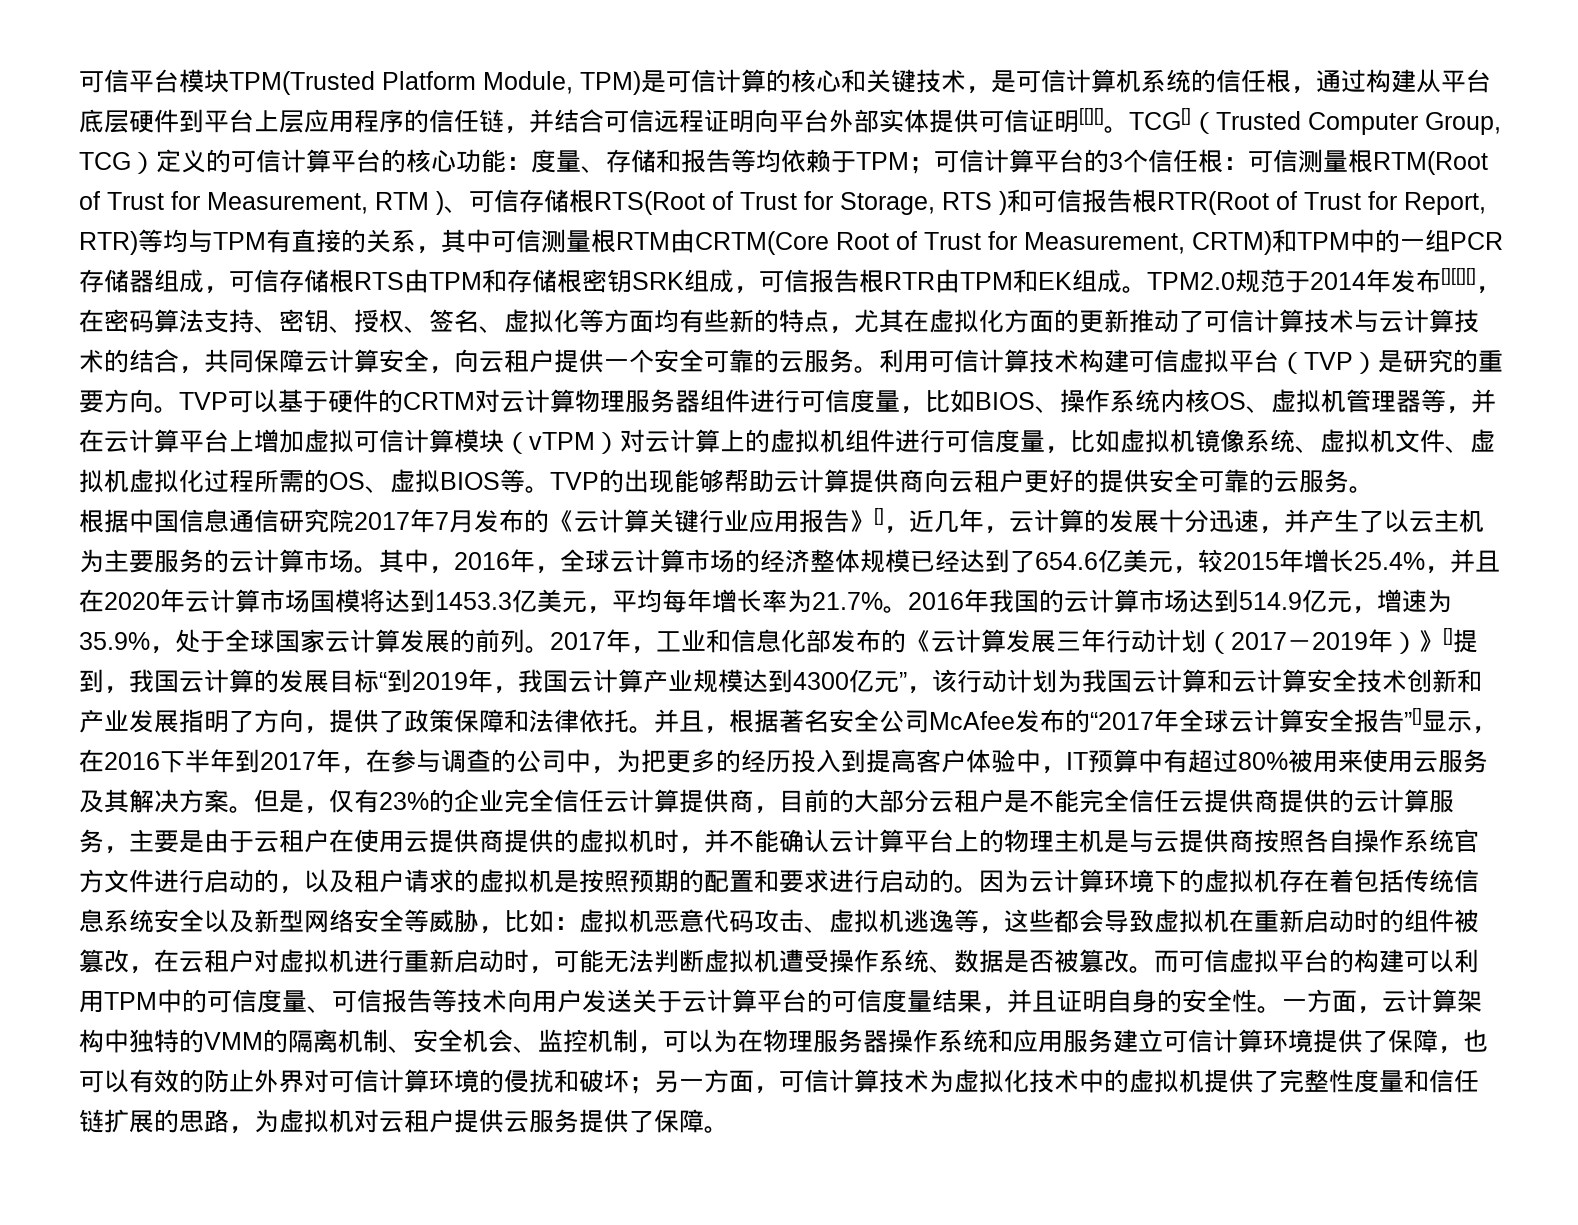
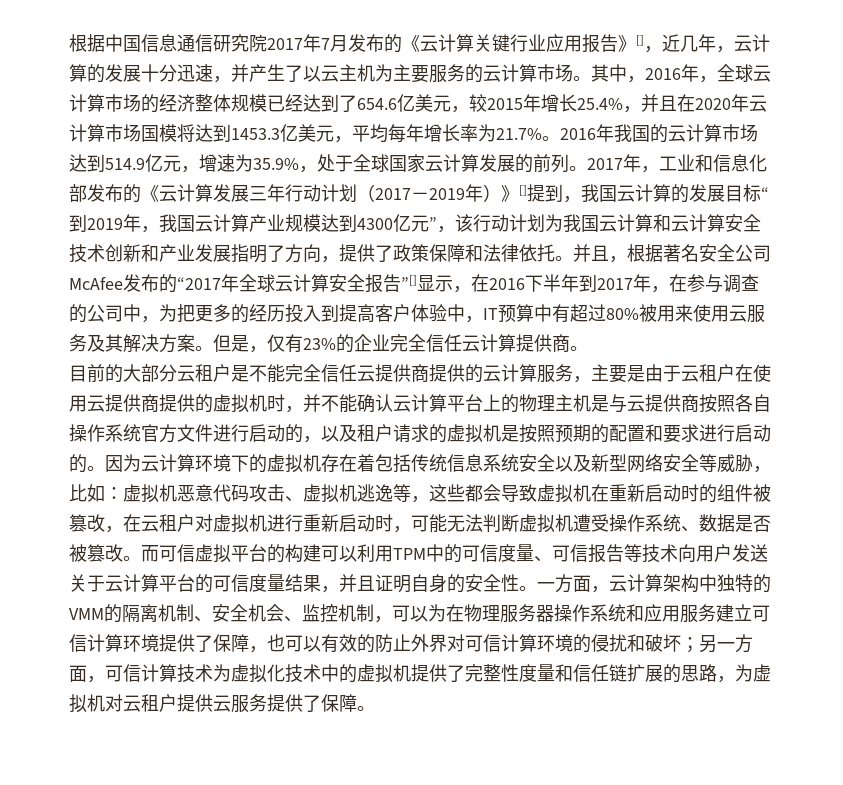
[79,69,1491,95] [79,108,1104,134] [1104,108,1501,135] [79,149,1488,175] [79,189,1486,215] [79,229,1503,255] [79,268,1476,294] [1476,286,1501,294] [79,309,1479,334] [79,349,1503,374] [79,389,1496,414] [79,429,1495,454] [79,469,1374,493] 可信平台模块TPM(Trusted Platform Module, TPM)是可信计算的核心和关键技术，是可信计算机系统的信任根，通过构建从平台底层硬件到平台上层应用程序的信任链，并结合可信远程证明向平台外部实体提供可信证明[[][]。TCG[]（Trusted Computer Group, TCG）定义的可信计算平台的核心功能：度量、存储和报告等均依赖于TPM；可信计算平台的3个信任根：可信测量根RTM(Root of Trust for Measurement, RTM )、可信存储根RTS(Root of Trust for Storage, RTS )和可信报告根RTR(Root of Trust for Report, RTR)等均与TPM有直接的关系，其中可信测量根RTM由CRTM(Core Root of Trust for Measurement, CRTM)和TPM中的一组PCR存储器组成，可信存储根RTS由TPM和存储根密钥SRK组成，可信报告根RTR由TPM和EK组成。TPM2.0规范于2014年发布[][[][]，在密码算法支持、密钥、授权、签名、虚拟化等方面均有些新的特点，尤其在虚拟化方面的更新推动了可信计算技术与云计算技术的结合，共同保障云计算安全，向云租户提供一个安全可靠的云服务。利用可信计算技术构建可信虚拟平台（TVP）是研究的重要方向。TVP可以基于硬件的CRTM对云计算物理服务器组件进行可信度量，比如BIOS、操作系统内核OS、虚拟机管理器等，并在云计算平台上增加虚拟可信计算模块（vTPM）对云计算上的虚拟机组件进行可信度量，比如虚拟机镜像系统、虚拟机文件、虚拟机虚拟化过程所需的OS、虚拟BIOS等。TVP的出现能够帮助云计算提供商向云租户更好的提供安全可靠的云服务。 // -> (69, 43) none
[754,806,779,814] ， -> [570,346,588,351] 。 //

